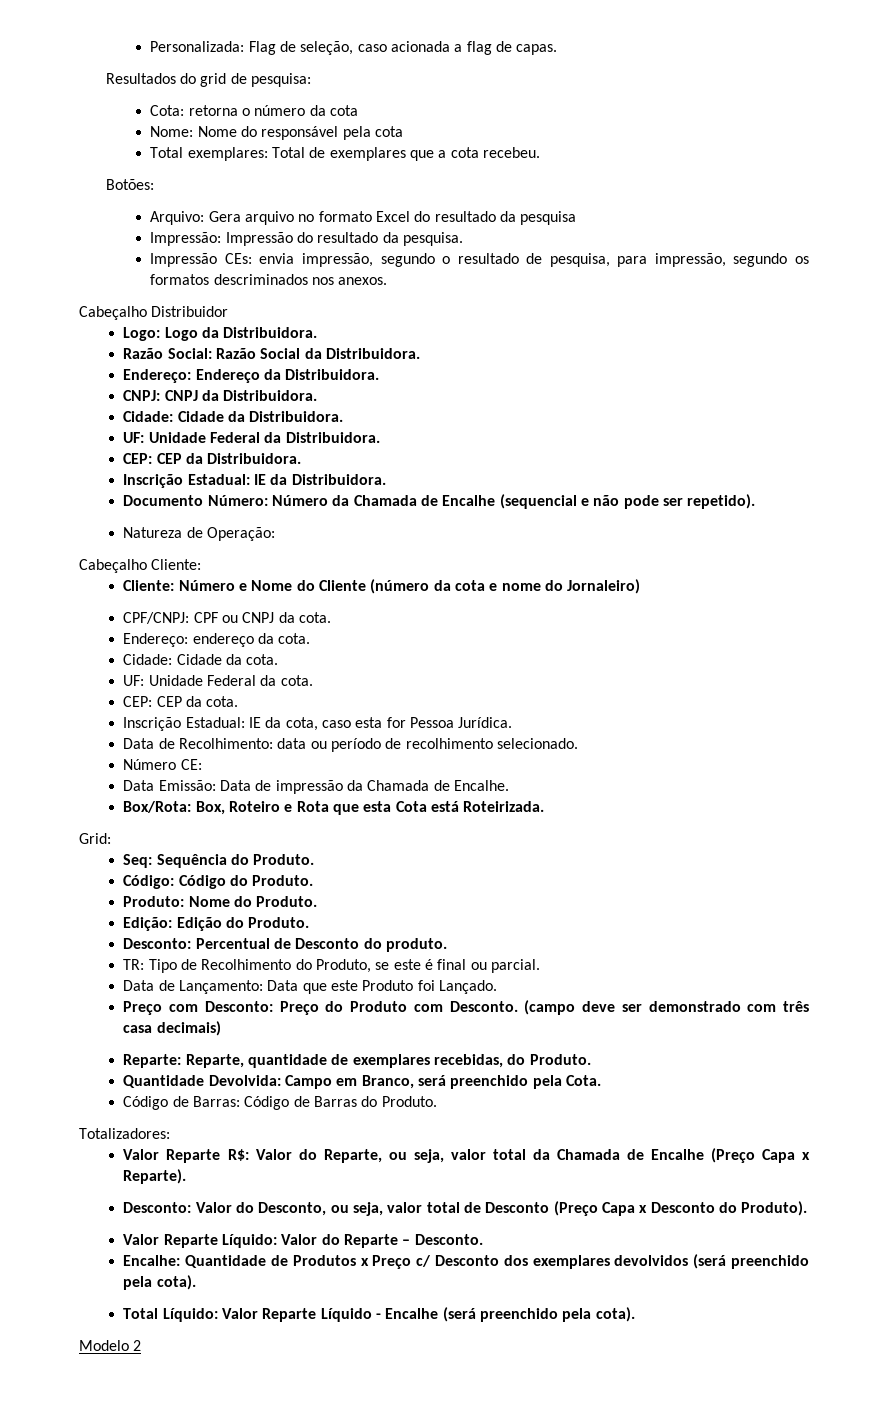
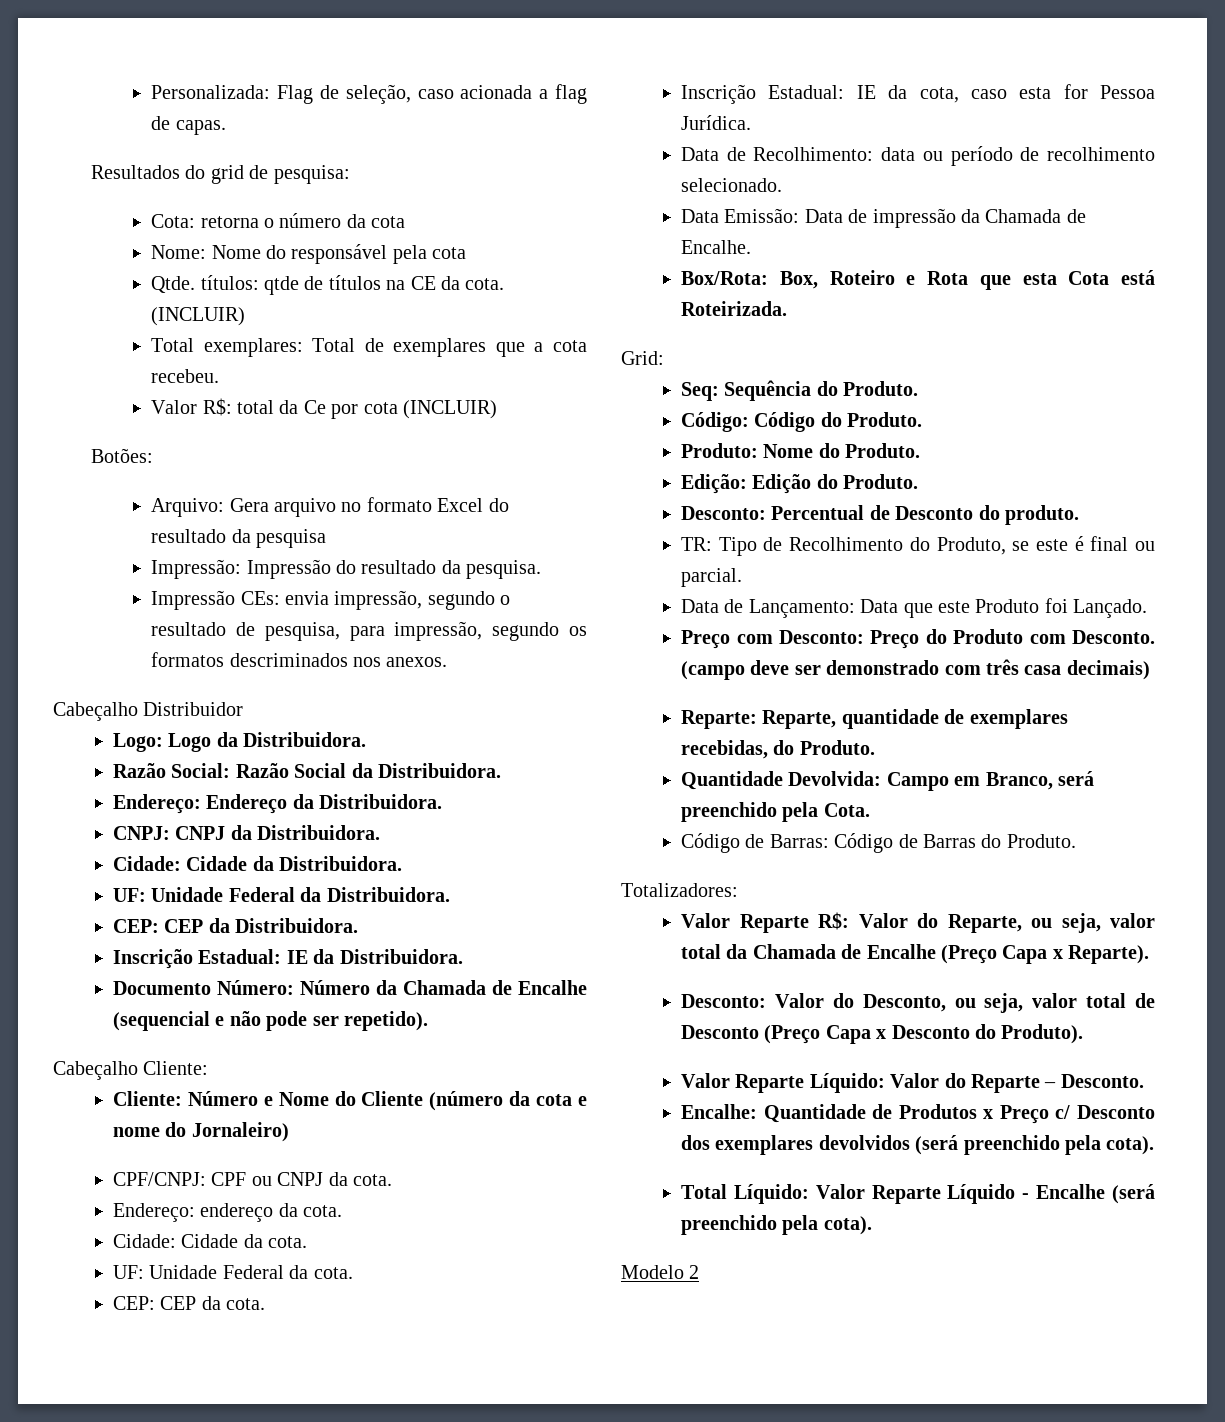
(403, 131) none -> [151,275,505,295] [151,307,246,326] // Qtde. títulos: qtde de títulos na CE da cota. (INCLUIR)
(540, 152) none -> [151,398,497,419] // Valor R$: total da Ce por cota (INCLUIR)
[123,527,276,541] // Natureza de Operação: -> (429, 1021) none
[123,759,202,770] // Número CE: -> (783, 185) none

